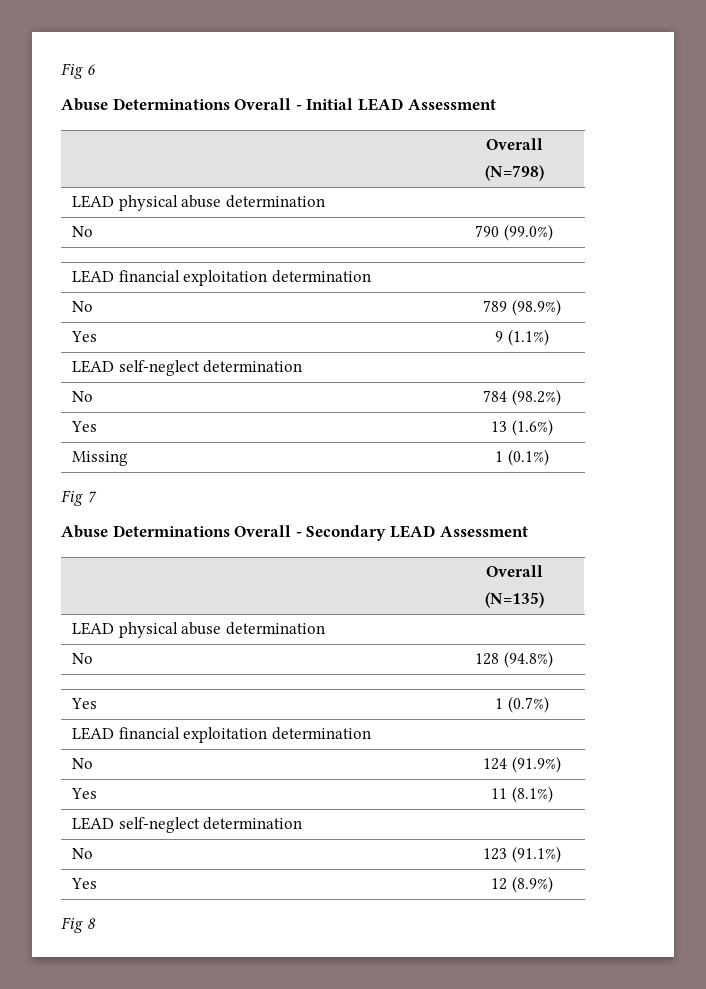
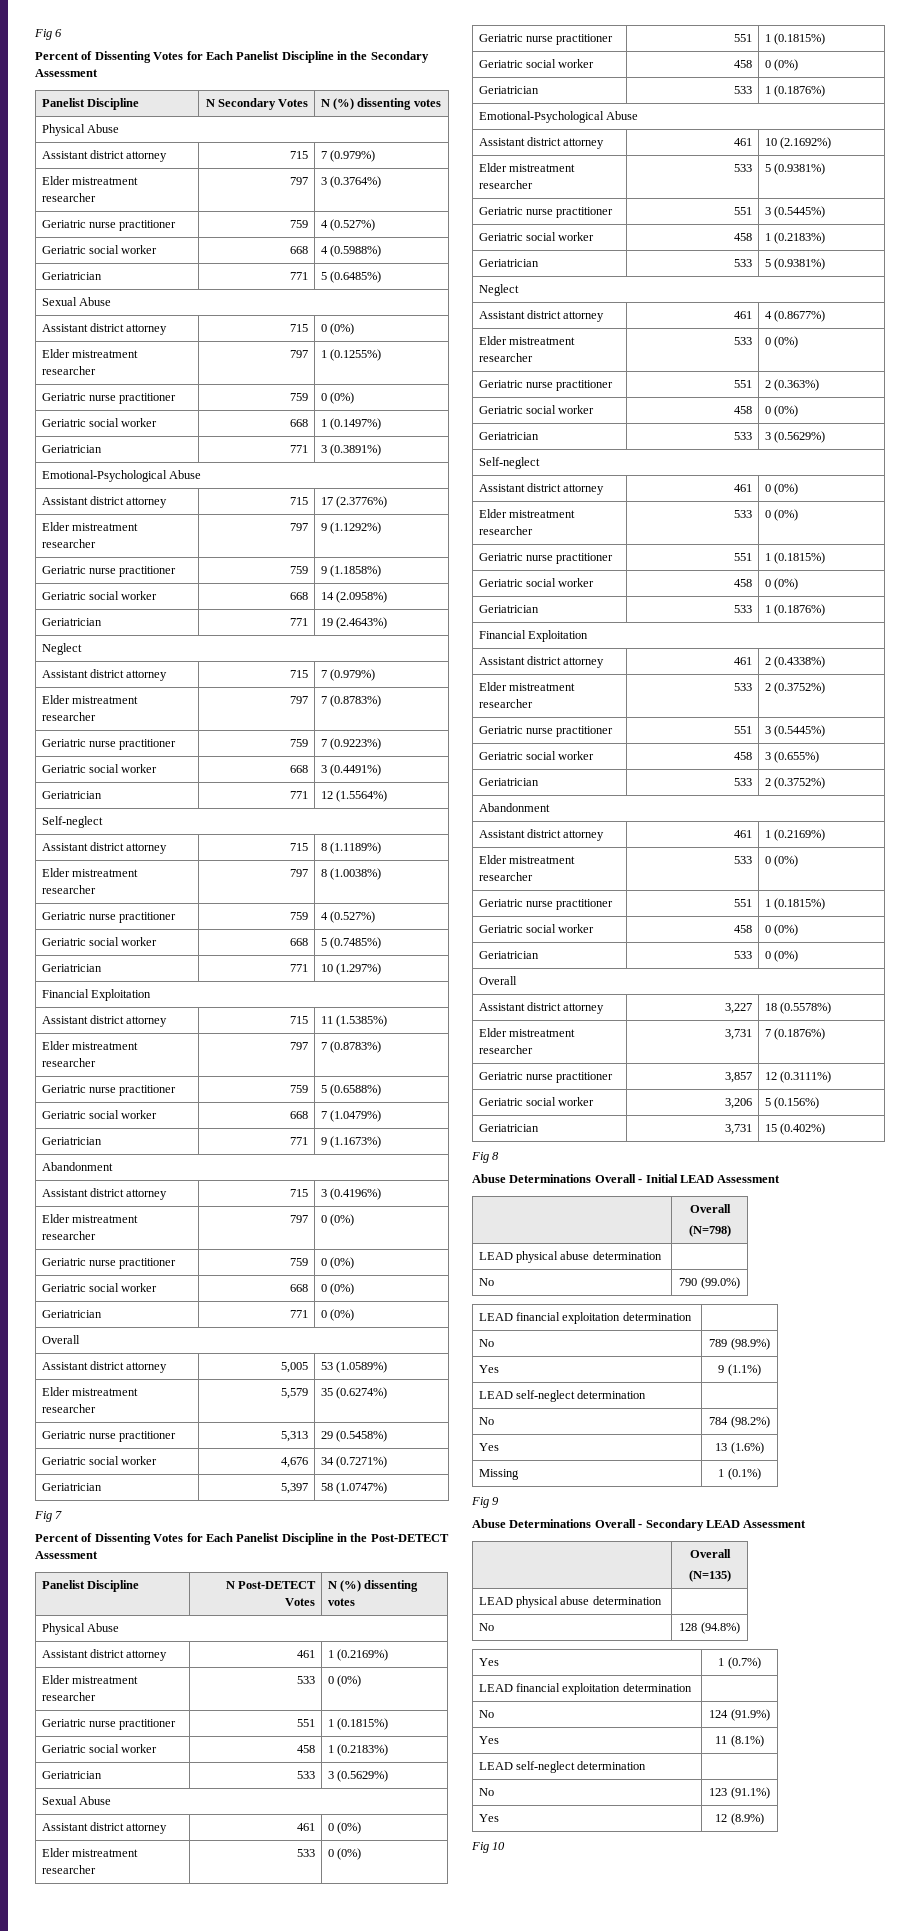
(96, 69) none -> [35,51,429,63] [35,69,98,77] [41,98,140,110] [205,98,309,110] [320,98,441,110] [41,124,120,136] [41,150,168,162] [290,151,309,159] [320,150,376,162] [41,176,139,185] [41,193,96,202] [290,177,309,185] [320,176,382,188] [41,220,177,231] [290,220,309,228] [320,219,376,231] [41,245,158,254] [290,246,309,254] [320,245,382,257] [41,272,102,280] [290,272,309,280] [320,271,382,283] [41,297,112,306] [41,323,168,335] [290,324,309,332] [320,323,355,335] [41,349,139,358] [41,366,96,375] [290,350,309,358] [320,349,382,361] [41,393,177,404] [290,393,309,401] [320,392,355,404] [41,418,158,427] [290,419,309,427] [320,418,382,430] [41,445,102,453] [290,445,309,453] [320,444,382,456] [41,470,202,482] [41,496,168,508] [290,497,309,505] [320,496,388,508] [41,522,139,531] [41,539,96,548] [290,523,309,531] [320,522,382,534] [41,566,177,577] [290,566,309,574] [320,565,382,577] [41,591,158,600] [290,592,309,600] [320,591,388,603] [41,618,102,626] [290,618,309,626] [320,617,388,629] [41,643,82,655] [41,669,168,681] [290,670,309,678] [320,669,376,681] [41,695,139,704] [41,712,96,721] [290,696,309,704] [320,695,382,707] [41,739,177,750] [290,739,309,747] [320,738,382,750] [41,764,158,773] [290,765,309,773] [320,764,382,776] [41,791,102,799] [290,791,309,799] [320,790,388,802] [41,816,103,828] [41,842,168,854] [290,843,309,851] [320,842,382,854] [41,868,139,877] [41,885,96,894] [290,869,309,877] [320,868,382,880] [41,912,177,923] [290,912,309,920] [320,911,376,923] [41,937,158,946] [290,938,309,946] [320,937,382,949] [41,964,102,972] [290,964,309,972] [320,963,382,975] [41,989,152,1001] [41,1015,168,1027] [290,1016,309,1024] [320,1015,388,1027] [41,1041,139,1050] [41,1058,96,1067] [290,1042,309,1050] [320,1041,382,1053] [41,1085,177,1096] [290,1085,309,1093] [320,1084,382,1096] [41,1110,158,1119] [290,1111,309,1119] [320,1110,382,1122] [41,1137,102,1145] [290,1137,309,1145] [320,1136,382,1148] [41,1162,113,1171] [41,1188,168,1200] [290,1189,309,1197] [320,1188,382,1200] [41,1214,139,1223] [41,1231,96,1240] [290,1215,309,1223] [320,1214,355,1226] [41,1258,177,1269] [290,1258,309,1266] [320,1257,355,1269] [41,1283,158,1292] [290,1284,309,1292] [320,1283,355,1295] [41,1310,102,1318] [290,1310,309,1318] [320,1309,355,1321] [41,1335,80,1344] [41,1361,168,1373] [281,1362,309,1373] [320,1361,388,1373] [41,1387,139,1396] [41,1404,96,1413] [281,1388,309,1399] [320,1387,388,1399] [41,1431,177,1442] [281,1431,309,1442] [320,1430,388,1442] [41,1456,158,1465] [281,1457,309,1468] [320,1456,388,1468] [41,1483,102,1491] [281,1483,309,1494] [320,1482,388,1494] [34,1511,63,1522] [35,1533,449,1545] [35,1551,98,1559] [41,1580,140,1592] [225,1581,317,1589] [285,1598,316,1606] [327,1580,419,1592] [327,1598,355,1606] [41,1623,120,1635] [41,1649,168,1661] [297,1650,316,1658] [327,1649,389,1661] [41,1675,139,1684] [41,1692,96,1701] [297,1676,316,1684] [327,1675,362,1687] [41,1719,177,1730] [297,1719,316,1727] [327,1718,389,1730] [41,1744,158,1753] [297,1745,316,1753] [327,1744,389,1756] [41,1771,102,1779] [297,1771,316,1779] [327,1770,389,1782] [41,1796,112,1805] [41,1822,168,1834] [297,1823,316,1831] [327,1822,362,1834] [41,1848,139,1857] [41,1865,96,1874] [297,1849,316,1857] [327,1848,362,1860] [478,34,614,45] [734,34,753,42] [764,33,826,45] [478,59,595,68] [734,60,753,68] [764,59,799,71] [478,86,539,94] [734,86,753,94] [764,85,826,97] [478,111,639,123] [478,137,605,149] [734,138,753,146] [764,137,832,149] [478,163,576,172] [478,180,533,189] [734,164,753,172] [764,163,826,175] [478,207,614,218] [734,207,753,215] [764,206,826,218] [478,232,595,241] [734,233,753,241] [764,232,826,244] [478,259,539,267] [734,259,753,267] [764,258,826,270] [478,284,519,296] [478,310,605,322] [734,311,753,319] [764,310,826,322] [478,336,576,345] [478,353,533,362] [734,337,753,345] [764,336,799,348] [478,380,614,391] [734,380,753,388] [764,379,820,391] [478,405,595,414] [734,406,753,414] [764,405,799,417] [478,432,539,440] [734,432,753,440] [764,431,826,443] [478,457,540,469] [478,483,605,495] [734,484,753,492] [764,483,799,495] [478,509,576,518] [478,526,533,535] [734,510,753,518] [764,509,799,521] [478,553,614,564] [734,553,753,561] [764,552,826,564] [478,578,595,587] [734,579,753,587] [764,578,799,590] [478,605,539,613] [734,605,753,613] [764,604,826,616] [478,630,589,642] [478,656,605,668] [734,657,753,665] [764,656,826,668] [478,682,576,691] [478,699,533,708] [734,683,753,691] [764,682,826,694] [478,726,614,737] [734,726,753,734] [764,725,826,737] [478,751,595,760] [734,752,753,760] [764,751,820,763] [478,778,539,786] [734,778,753,786] [764,777,826,789] [478,803,550,812] [478,829,605,841] [734,830,753,838] [764,829,826,841] [478,855,576,864] [478,872,533,881] [734,856,753,864] [764,855,799,867] [478,899,614,910] [734,899,753,907] [764,898,826,910] [478,924,595,933] [734,925,753,933] [764,924,799,936] [478,951,539,959] [734,951,753,959] [764,950,799,962] [478,976,517,985] [478,1002,605,1014] [725,1003,753,1014] [764,1002,832,1014] [478,1028,576,1037] [478,1045,533,1054] [725,1029,753,1040] [764,1028,826,1040] [478,1072,614,1083] [725,1072,753,1083] [764,1071,832,1083] [478,1097,595,1106] [725,1098,753,1109] [764,1097,820,1109] [478,1124,539,1132] [725,1124,753,1135] [764,1123,826,1135] [471,1152,500,1163] // Percent of Dissenting Votes for Each Panelist Discipline in the Secondary Assessment // Panelist Discipline | N Secondary Votes | N (%) dissenting votes // Physical Abuse // Assistant district attorney | 715 | 7 (0.979%) // Elder mistreatment researcher | 797 | 3 (0.3764%) // Geriatric nurse practitioner | 759 | 4 (0.527%) // Geriatric social worker | 668 | 4 (0.5988%) // Geriatrician | 771 | 5 (0.6485%) // Sexual Abuse // Assistant district attorney | 715 | 0 (0%) // Elder mistreatment researcher | 797 | 1 (0.1255%) // Geriatric nurse practitioner | 759 | 0 (0%) // Geriatric social worker | 668 | 1 (0.1497%) // Geriatrician | 771 | 3 (0.3891%) // Emotional-Psychological Abuse // Assistant district attorney | 715 | 17 (2.3776%) // Elder mistreatment researcher | 797 | 9 (1.1292%) // Geriatric nurse practitioner | 759 | 9 (1.1858%) // Geriatric social worker | 668 | 14 (2.0958%) // Geriatrician | 771 | 19 (2.4643%) // Neglect // Assistant district attorney | 715 | 7 (0.979%) // Elder mistreatment researcher | 797 | 7 (0.8783%) // Geriatric nurse practitioner | 759 | 7 (0.9223%) // Geriatric social worker | 668 | 3 (0.4491%) // Geriatrician | 771 | 12 (1.5564%) // Self-neglect // Assistant district attorney | 715 | 8 (1.1189%) // Elder mistreatment researcher | 797 | 8 (1.0038%) // Geriatric nurse practitioner | 759 | 4 (0.527%) // Geriatric social worker | 668 | 5 (0.7485%) // Geriatrician | 771 | 10 (1.297%) // Financial Exploitation // Assistant district attorney | 715 | 11 (1.5385%) // Elder mistreatment researcher | 797 | 7 (0.8783%) // Geriatric nurse practitioner | 759 | 5 (0.6588%) // Geriatric social worker | 668 | 7 (1.0479%) // Geriatrician | 771 | 9 (1.1673%) // Abandonment // Assistant district attorney | 715 | 3 (0.4196%) // Elder mistreatment researcher | 797 | 0 (0%) // Geriatric nurse practitioner | 759 | 0 (0%) // Geriatric social worker | 668 | 0 (0%) // Geriatrician | 771 | 0 (0%) // Overall // Assistant district attorney | 5,005 | 53 (1.0589%) // Elder mistreatment researcher | 5,579 | 35 (0.6274%) // Geriatric nurse practitioner | 5,313 | 29 (0.5458%) // Geriatric social worker | 4,676 | 34 (0.7271%) // Geriatrician | 5,397 | 58 (1.0747%) // Fig 7 // Percent of Dissenting Votes for Each Panelist Discipline in the Post-DETECT Assessment // Panelist Discipline | N Post-DETECT Votes | N (%) dissenting votes // Physical Abuse // Assistant district attorney | 461 | 1 (0.2169%) // Elder mistreatment researcher | 533 | 0 (0%) // Geriatric nurse practitioner | 551 | 1 (0.1815%) // Geriatric social worker | 458 | 1 (0.2183%) // Geriatrician | 533 | 3 (0.5629%) // Sexual Abuse // Assistant district attorney | 461 | 0 (0%) // Elder mistreatment researcher | 533 | 0 (0%) // Geriatric nurse practitioner | 551 | 1 (0.1815%) // Geriatric social worker | 458 | 0 (0%) // Geriatrician | 533 | 1 (0.1876%) // Emotional-Psychological Abuse // Assistant district attorney | 461 | 10 (2.1692%) // Elder mistreatment researcher | 533 | 5 (0.9381%) // Geriatric nurse practitioner | 551 | 3 (0.5445%) // Geriatric social worker | 458 | 1 (0.2183%) // Geriatrician | 533 | 5 (0.9381%) // Neglect // Assistant district attorney | 461 | 4 (0.8677%) // Elder mistreatment researcher | 533 | 0 (0%) // Geriatric nurse practitioner | 551 | 2 (0.363%) // Geriatric social worker | 458 | 0 (0%) // Geriatrician | 533 | 3 (0.5629%) // Self-neglect // Assistant district attorney | 461 | 0 (0%) // Elder mistreatment researcher | 533 | 0 (0%) // Geriatric nurse practitioner | 551 | 1 (0.1815%) // Geriatric social worker | 458 | 0 (0%) // Geriatrician | 533 | 1 (0.1876%) // Financial Exploitation // Assistant district attorney | 461 | 2 (0.4338%) // Elder mistreatment researcher | 533 | 2 (0.3752%) // Geriatric nurse practitioner | 551 | 3 (0.5445%) // Geriatric social worker | 458 | 3 (0.655%) // Geriatrician | 533 | 2 (0.3752%) // Abandonment // Assistant district attorney | 461 | 1 (0.2169%) // Elder mistreatment researcher | 533 | 0 (0%) // Geriatric nurse practitioner | 551 | 1 (0.1815%) // Geriatric social worker | 458 | 0 (0%) // Geriatrician | 533 | 0 (0%) // Overall // Assistant district attorney | 3,227 | 18 (0.5578%) // Elder mistreatment researcher | 3,731 | 7 (0.1876%) // Geriatric nurse practitioner | 3,857 | 12 (0.3111%) // Geriatric social worker | 3,206 | 5 (0.156%) // Geriatrician | 3,731 | 15 (0.402%) // Fig 8
[86,491,97,503] 7 -> [492,1497,500,1505] 9
[86,918,96,929] 8 -> [492,1842,506,1850] 10

